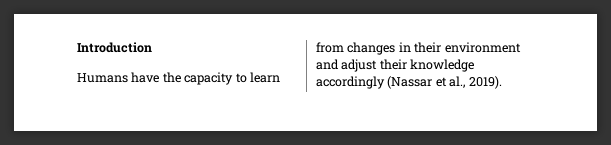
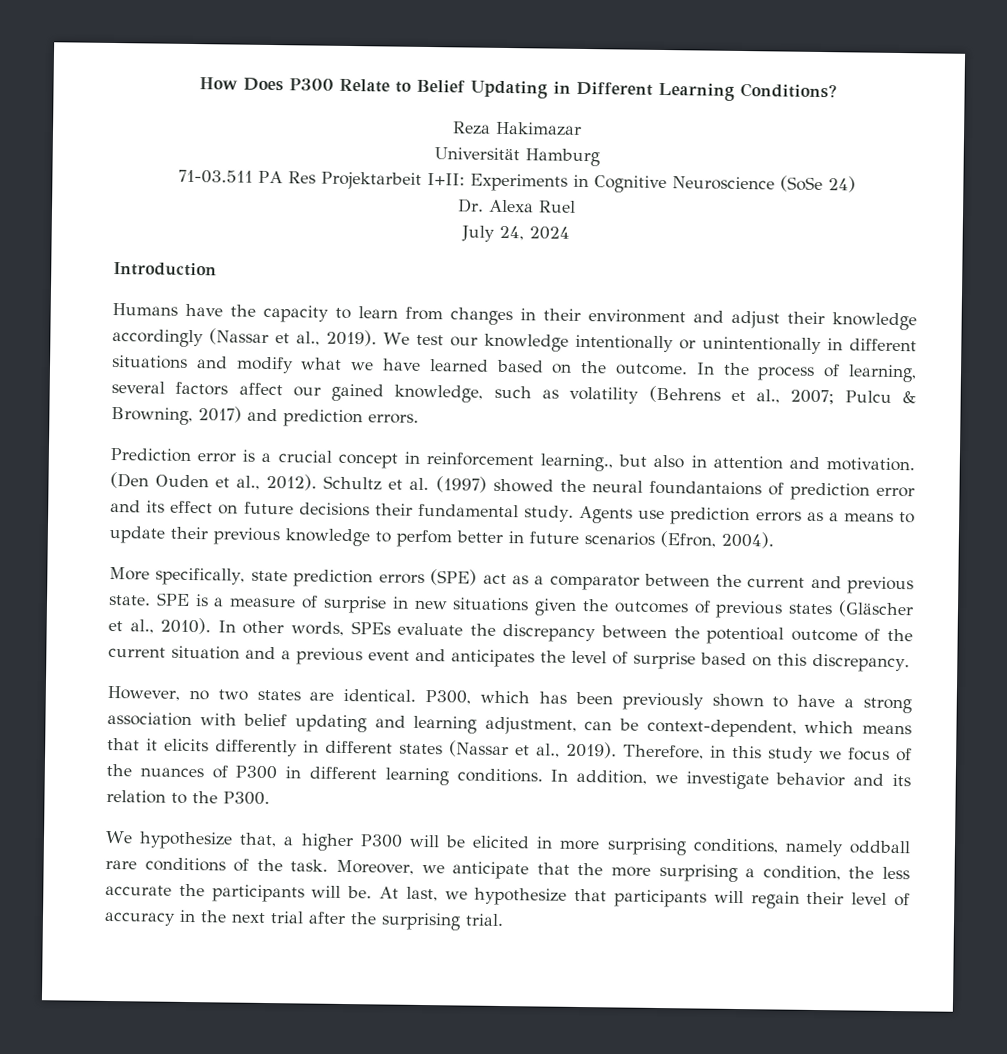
(77, 47) none -> [198,77,837,101] [452,121,582,136] [433,147,600,167] [177,169,856,194] [457,198,576,213] [460,225,570,242] How Does P300 Relate to Belief Updating in Different Learning Conditions? // Reza Hakimazar // Universität Hamburg // 71-03.511 PA Res Projektarbeit I+II: Experiments in Cognitive Neuroscience (SoSe 24) // Dr. Alexa Ruel // July 24, 2024 //
(502, 82) none -> [383,332,917,355] [111,355,917,383] [111,380,917,405] [111,406,419,428] [110,447,915,472] [110,471,916,501] [110,499,915,526] [109,525,774,549] [109,566,914,595] [108,592,914,619] [108,617,914,645] [108,645,910,673] [107,685,913,714] [107,711,912,738] [107,737,912,763] [106,763,912,790] [106,789,270,806] [105,830,911,857] [105,857,911,883] [105,883,910,909] [104,909,504,931] We test our knowledge intentionally or unintentionally in different situations and modify what we have learned based on the outcome. In the process of learning, several factors affect our gained knowledge, such as volatility (Behrens et al., 2007; Pulcu & Browning, 2017) and prediction errors. // Prediction error is a crucial concept in reinforcement learning., but also in attention and motivation. (Den Ouden et al., 2012). Schultz et al. (1997) showed the neural foundantaions of prediction error and its effect on future decisions their fundamental study. Agents use prediction errors as a means to update their previous knowledge to perfom better in future scenarios (Efron, 2004). // More specifically, state prediction errors (SPE) act as a comparator between the current and previous state. SPE is a measure of surprise in new situations given the outcomes of previous states (Gläscher et al., 2010). In other words, SPEs evaluate the discrepancy between the potentioal outcome of the current situation and a previous event and anticipates the level of surprise based on this discrepancy. // However, no two states are identical. P300, which has been previously shown to have a strong association with belief updating and learning adjustment, can be context-dependent, which means that it elicits differently in different states (Nassar et al., 2019). Therefore, in this study we focus of the nuances of P300 in different learning conditions. In addition, we investigate behavior and its relation to the P300. // We hypothesize that, a higher P300 will be elicited in more surprising conditions, namely oddball rare conditions of the task. Moreover, we anticipate that the more surprising a condition, the less accurate the participants will be. At last, we hypothesize that participants will regain their level of accuracy in the next trial after the surprising trial.

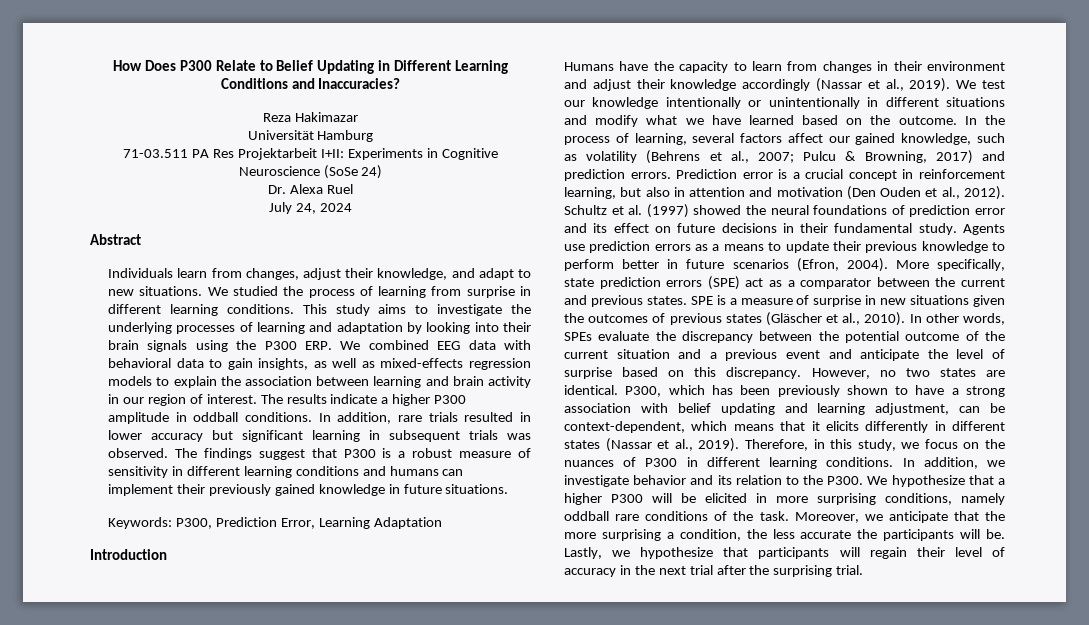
[739,82,837,99] Conditions? -> [220,78,401,89] Conditions and Inaccuracies?
(570, 233) none -> [90,234,141,245] [108,268,531,280] [108,286,531,298] [108,304,531,316] [108,322,531,334] [108,340,532,352] [108,358,531,370] [108,376,531,388] [108,394,467,406] [108,412,531,424] [108,430,531,442] [108,448,532,460] [108,466,464,478] [108,484,509,496] [108,517,442,529] // Abstract // Individuals learn from changes, adjust their knowledge, and adapt to new situations. We studied the process of learning from surprise in different learning conditions. This study aims to investigate the underlying processes of learning and adaptation by looking into their brain signals using the P300 ERP. We combined EEG data with behavioral data to gain insights, as well as mixed-effects regression models to explain the association between learning and brain activity in our region of interest. The results indicate a higher P300 amplitude in oddball conditions. In addition, rare trials resulted in lower accuracy but significant learning in subsequent trials was observed. The findings suggest that P300 is a robust measure of sensitivity in different learning conditions and humans can implement their previously gained knowledge in future situations. // Keywords: P300, Prediction Error, Learning Adaptation
(419, 418) // -> (671, 175) none
[540,453,614,472] learning., -> [564,187,616,199] learning,
[825,457,915,472] motivation. -> [776,187,843,197] motivation
[648,480,762,496] foundantaions -> [813,205,888,215] foundations
(370, 509) none -> [782,223,794,233] in
[396,529,452,548] perfom -> [564,259,614,271] perform
(774, 540) // -> (888, 265) none
[108,594,151,606] state. -> [646,296,687,305] states.
[706,626,785,645] potentioal -> [845,331,899,343] potential
[451,649,535,668] anticipates -> [860,349,920,361] anticipate
(910, 663) // -> (802, 373) none
[768,746,814,763] study -> [857,439,896,451] study,
[896,748,912,762] of -> [963,442,980,449] on
(270, 798) // -> (864, 480) none
[239,832,278,848] that, -> [968,475,994,485] that
[379,886,438,902] At last, -> [564,547,602,559] Lastly,

